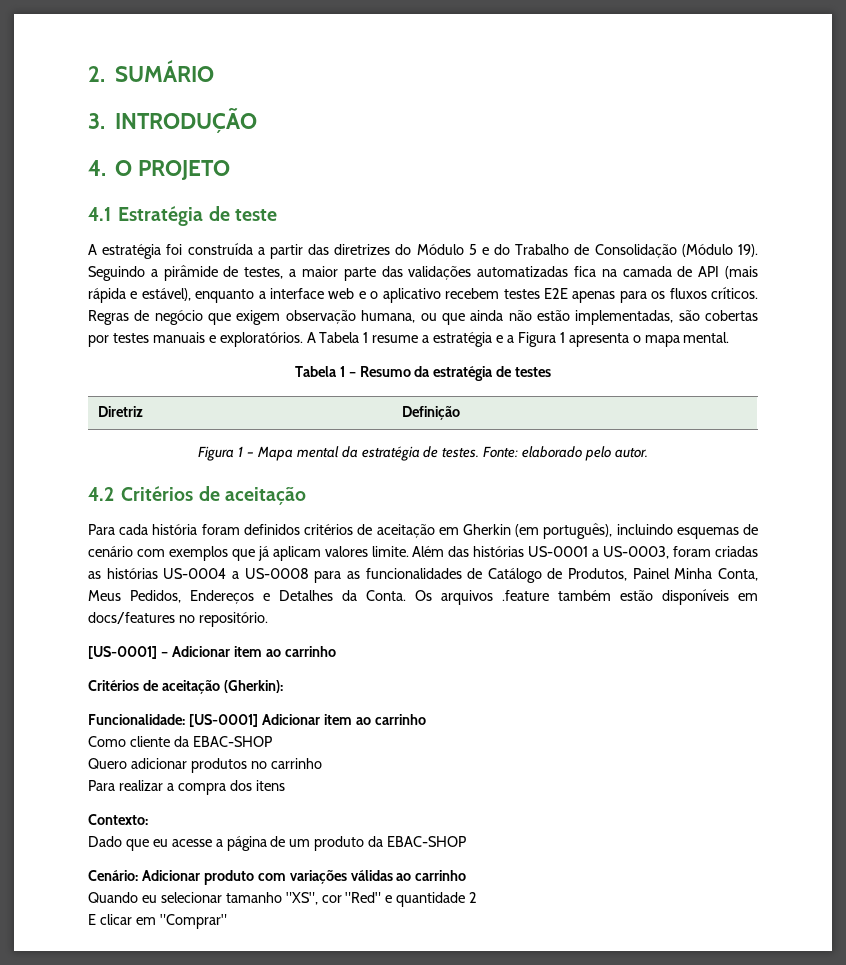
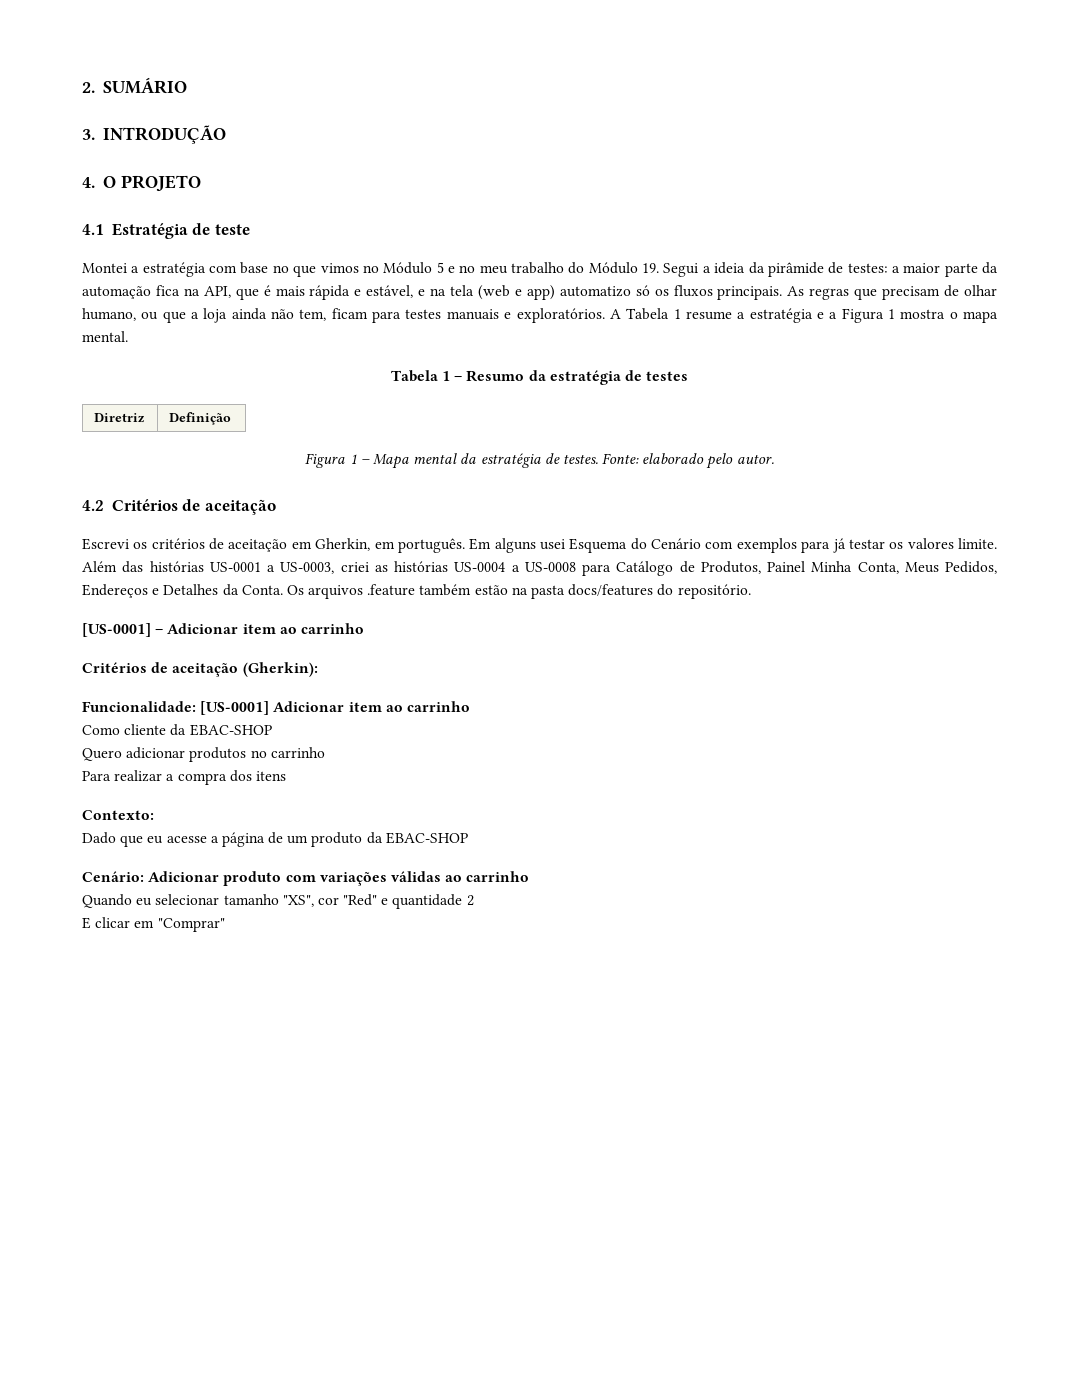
[88,243,758,259] [88,266,158,281] A estratégia foi construída a partir das diretrizes do Módulo 5 e do Trabalho de Consolidação (Módulo 19). Seguindo a -> [82,262,765,277] Montei a estratégia com base no que vimos no Módulo 5 e no meu trabalho do Módulo 19. Segui a ideia da
[244,267,284,279] testes, -> [847,263,888,273] testes:
[381,266,758,280] [88,287,758,303] [88,310,759,325] [88,335,109,347] das validações automatizadas fica na camada de API (mais rápida e estável), enquanto a interface web e o aplicativo recebem testes E2E apenas para os fluxos críticos. Regras de negócio que exigem observação humana, ou que ainda não estão implementadas, são cobertas por -> [982,262,999,274] [82,285,997,300] [82,308,402,323] da automação fica na API, que é mais rápida e estável, e na tela (web e app) automatizo só os fluxos principais. As regras que precisam de olhar humano, ou que a loja ainda não tem, ficam para
[568,333,629,347] apresenta -> [900,309,946,319] mostra
[88,523,758,539] [88,546,321,561] Para cada história foram definidos critérios de aceitação em Gherkin (em português), incluindo esquemas de cenário com exemplos que já aplicam -> [82,538,904,553] Escrevi os critérios de aceitação em Gherkin, em português. Em alguns usei Esquema do Cenário com exemplos para já testar os
[673,546,758,557] foram criadas -> [340,562,369,572] criei
[346,568,483,579] as funcionalidades de -> (611, 570) none
[662,589,758,605] [88,612,195,624] disponíveis em docs/features no -> [511,584,674,599] na pasta docs/features do

